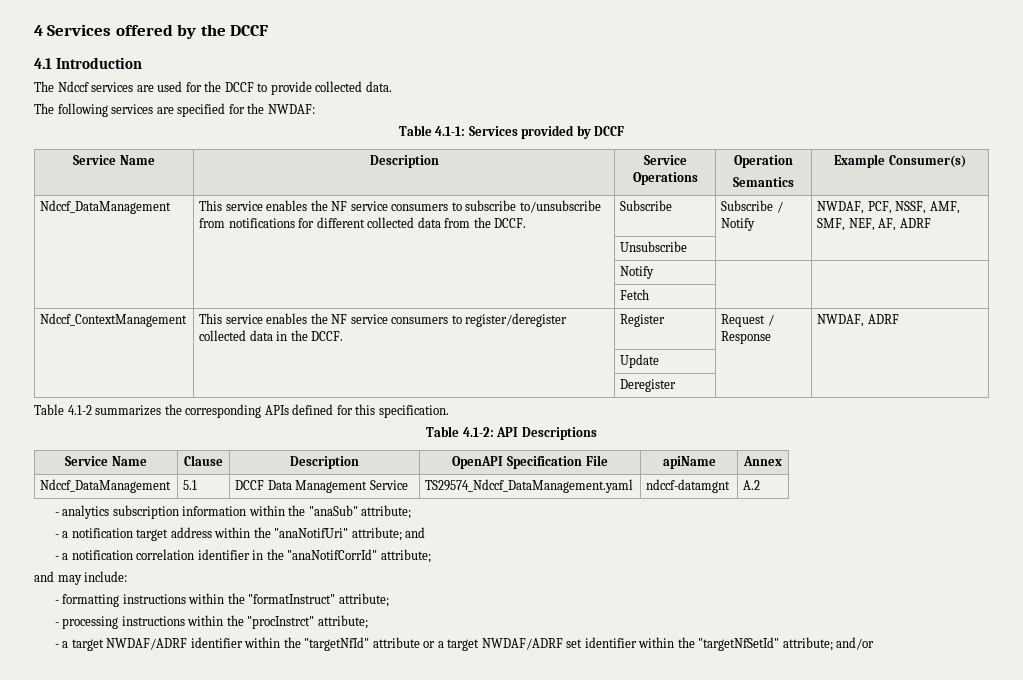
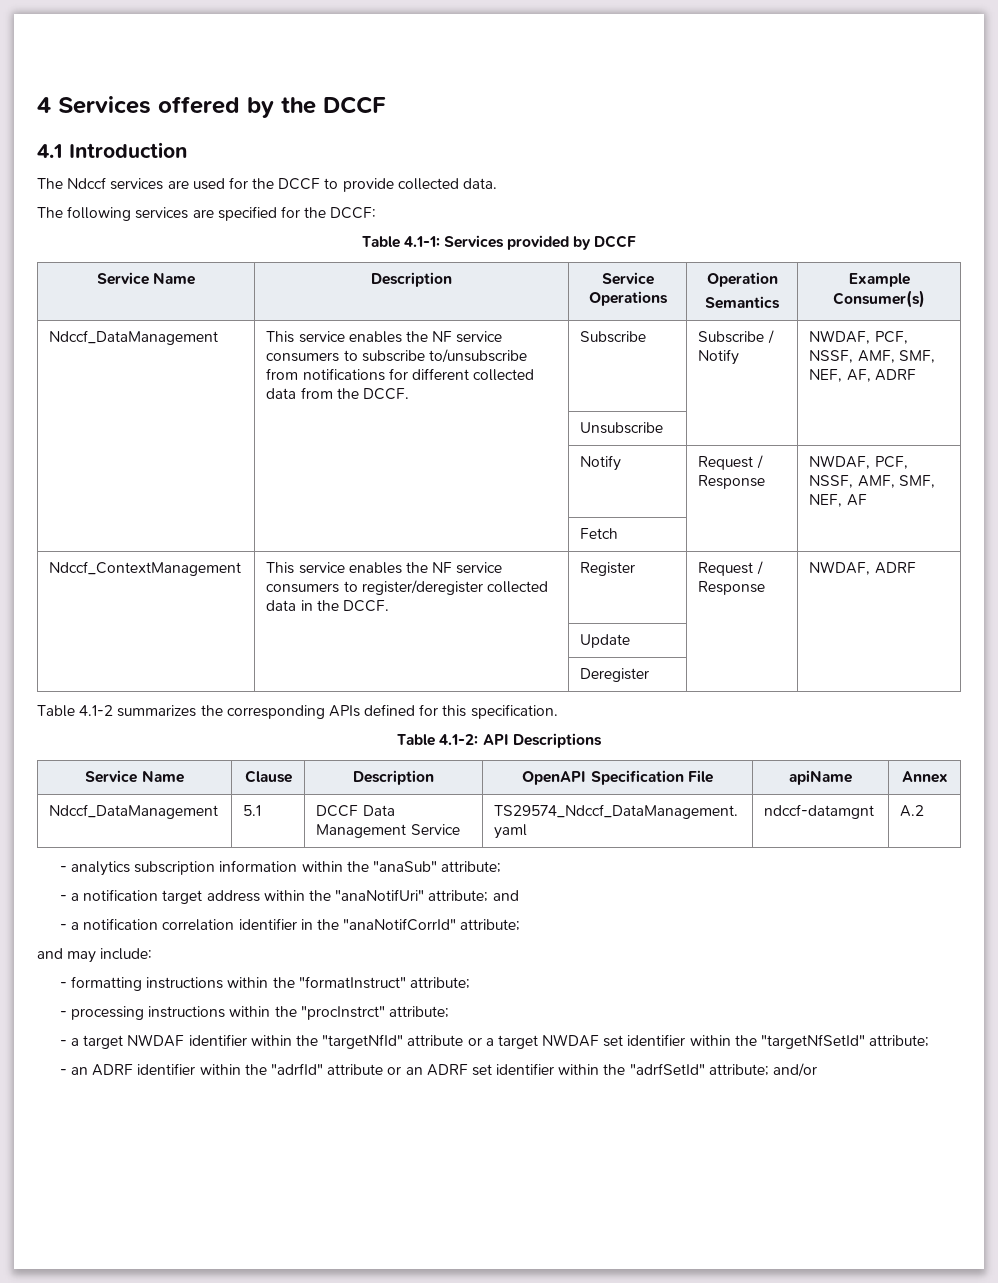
[267,104,315,114] NWDAF: -> [330,207,377,219] DCCF:
(655, 272) | -> [698,455,763,470] [698,475,766,489] [809,455,908,469] [809,475,935,488] [809,494,867,507] Request / Response | NWDAF, PCF, NSSF, AMF, SMF, NEF, AF
[106,638,188,650] NWDAF/ADRF -> [127,1034,185,1047] NWDAF
[481,638,563,650] NWDAF/ADRF -> [542,1034,600,1047] NWDAF
(833, 644) none -> [59,1063,769,1076] // - an ADRF identifier within the "adrfId" attribute or an ADRF set identifier within the "adrfSetId" attribute;

